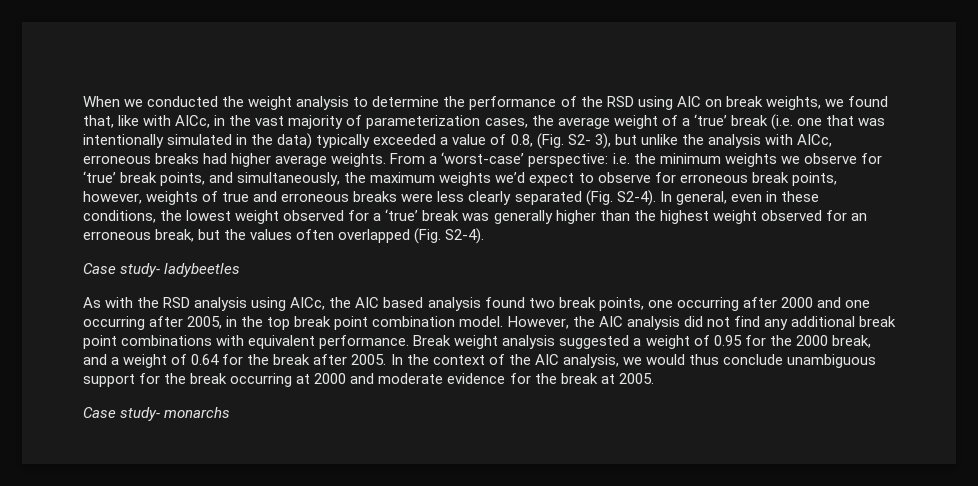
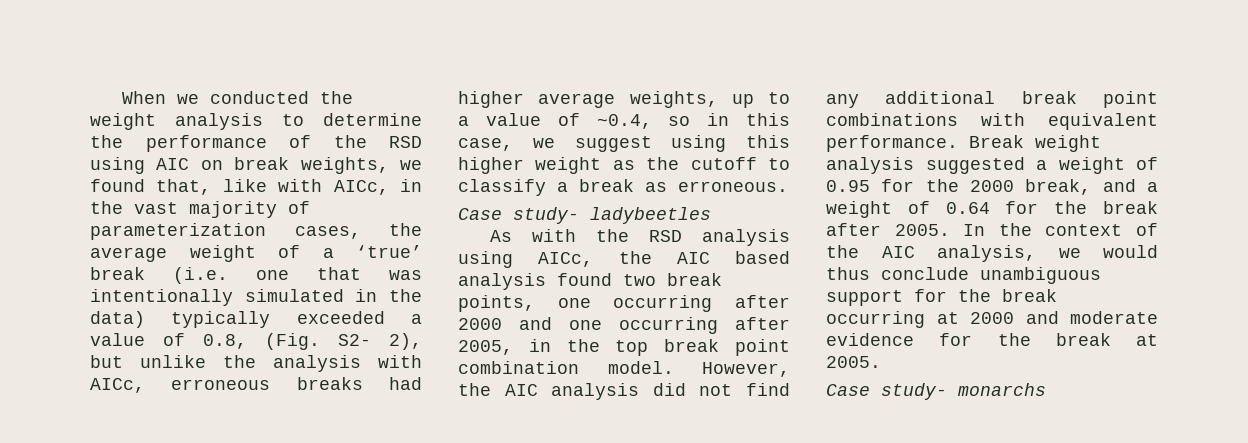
[594,133,611,149] 3), -> [389,333,422,350] 2),
[331,152,882,167] [83,171,837,186] [83,190,819,206] [83,209,867,224] [83,228,485,244] weights. From a ‘worst-case’ perspective: i.e. the minimum weights we observe for ‘true’ break points, and simultaneously, the maximum weights we’d expect to observe for erroneous break points, however, weights of true and erroneous breaks were less clearly separated (Fig. S2-4). In general, even in these conditions, the lowest weight observed for a ‘true’ break was generally higher than the highest weight observed for an erroneous break, but the values often overlapped (Fig. S2-4). -> [629,91,790,108] [458,113,790,129] [458,135,790,152] [458,157,790,174] [458,179,788,196] weights, up to a value of ~0.4, so in this case, we suggest using this higher weight as the cutoff to classify a break as erroneous.

